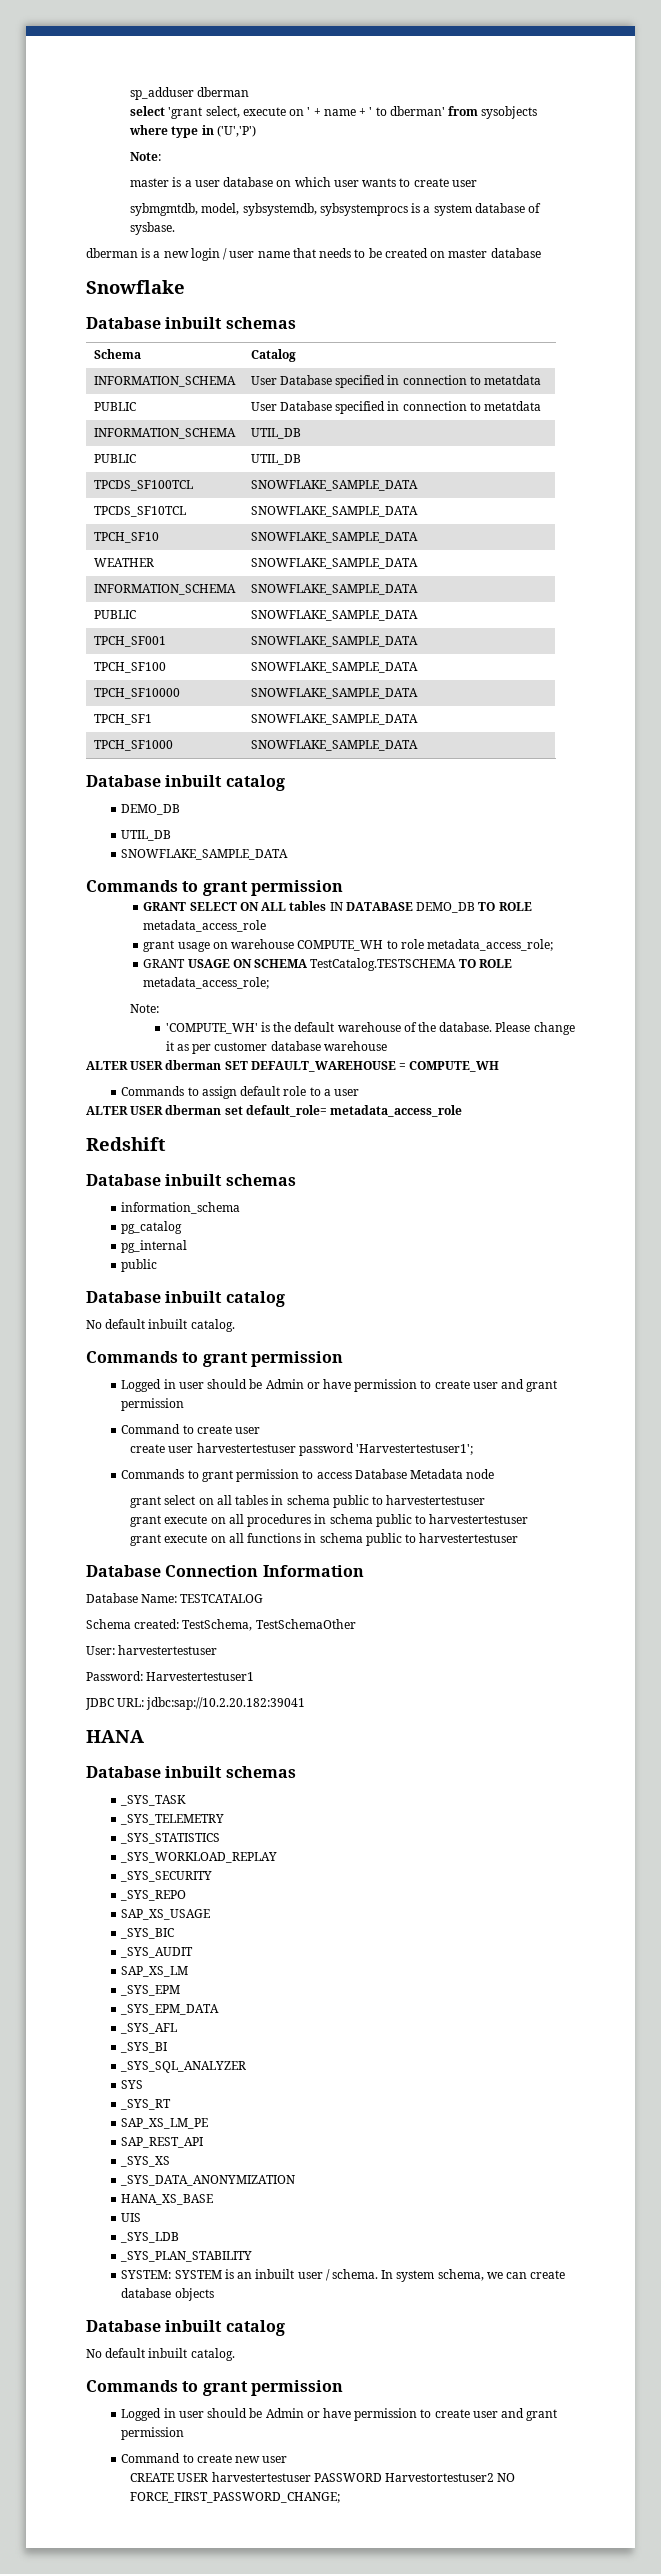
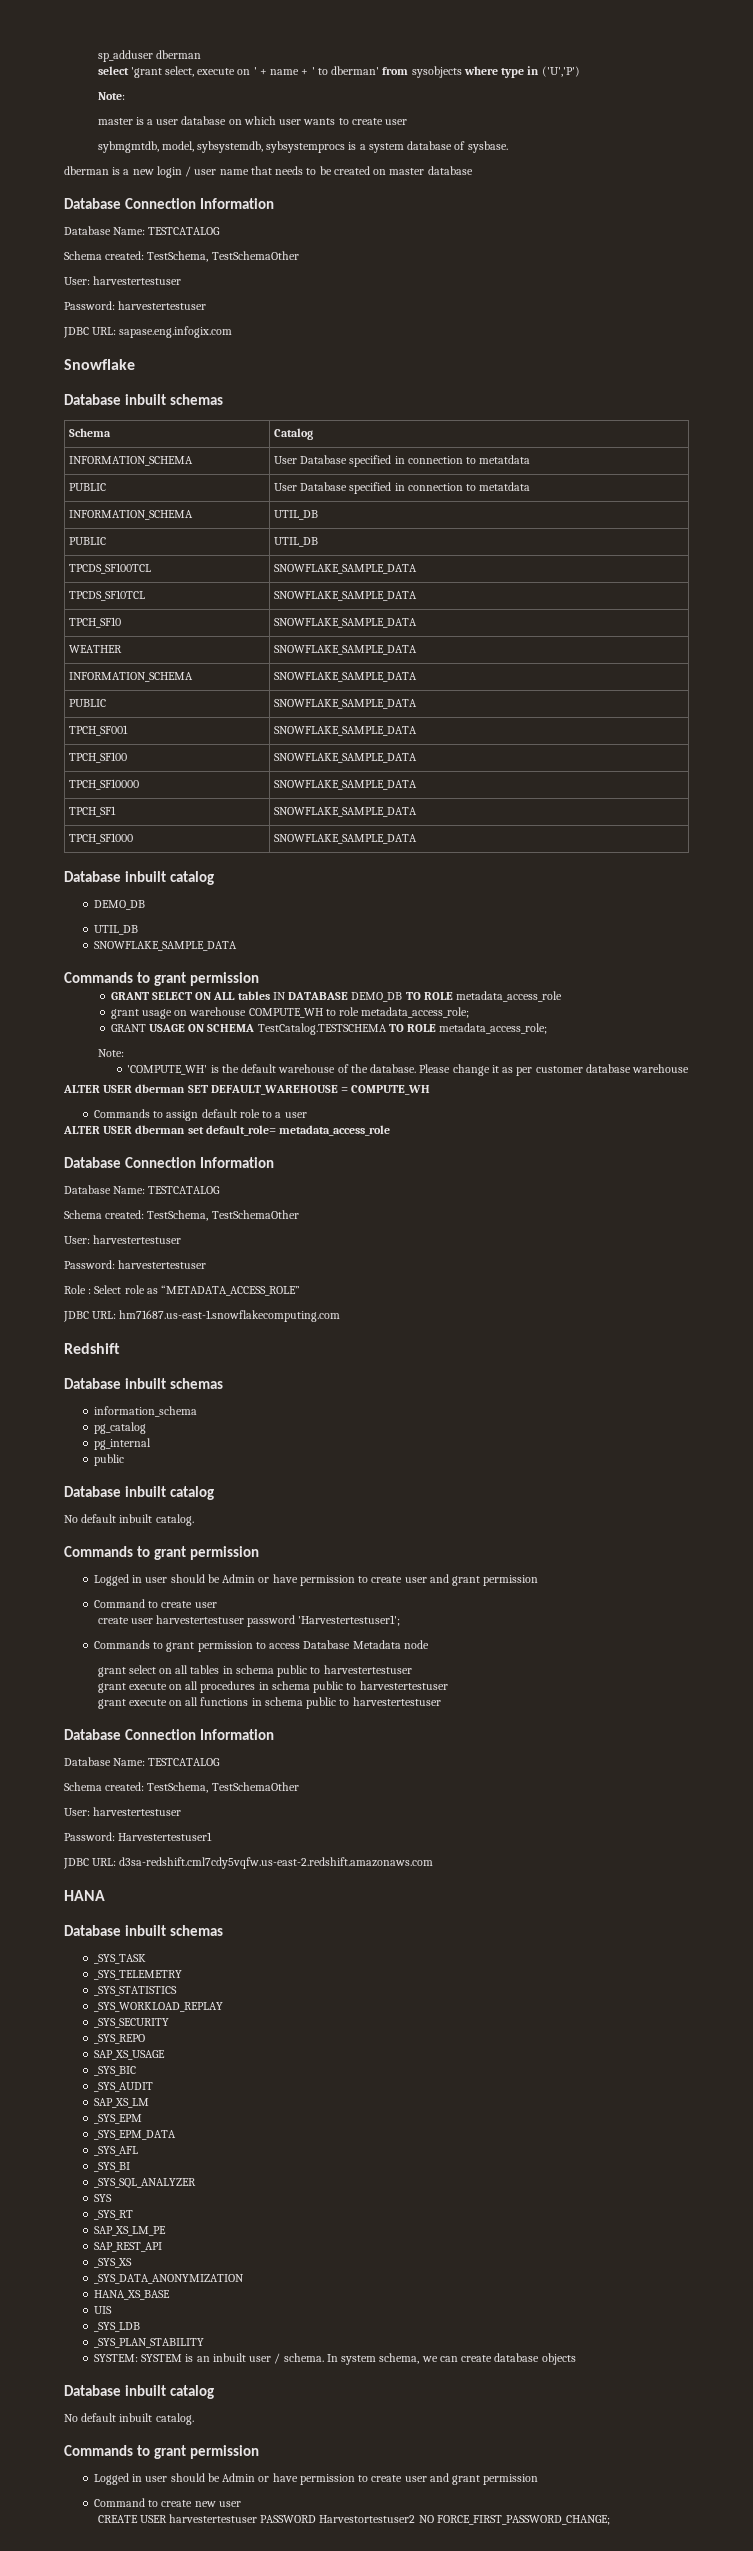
(541, 253) none -> [64,198,274,209] [64,226,221,235] [64,251,299,262] [64,276,182,285] [64,301,207,310] [63,326,233,338] // Database Connection Information // Database Name: TESTCATALOG // Schema created: TestSchema, TestSchemaOther // User: harvestertestuser // Password: harvestertestuser // JDBC URL: sapase.eng.infogix.com
(463, 1111) none -> [64,1157,274,1168] [64,1185,221,1194] [64,1210,299,1221] [64,1235,182,1244] [64,1260,207,1269] [64,1285,301,1296] [63,1310,341,1322] // Database Connection Information // Database Name: TESTCATALOG // Schema created: TestSchema, TestSchemaOther // User: harvestertestuser // Password: harvestertestuser // Role : Select role as “METADATA_ACCESS_ROLE” // JDBC URL: hm71687.us-east-1.snowflakecomputing.com
[146,1697,306,1710] jdbc:sap://10.2.20.182:39041 -> [119,1857,434,1869] d3sa-redshift.cml7cdy5vqfw.us-east-2.redshift.amazonaws.com

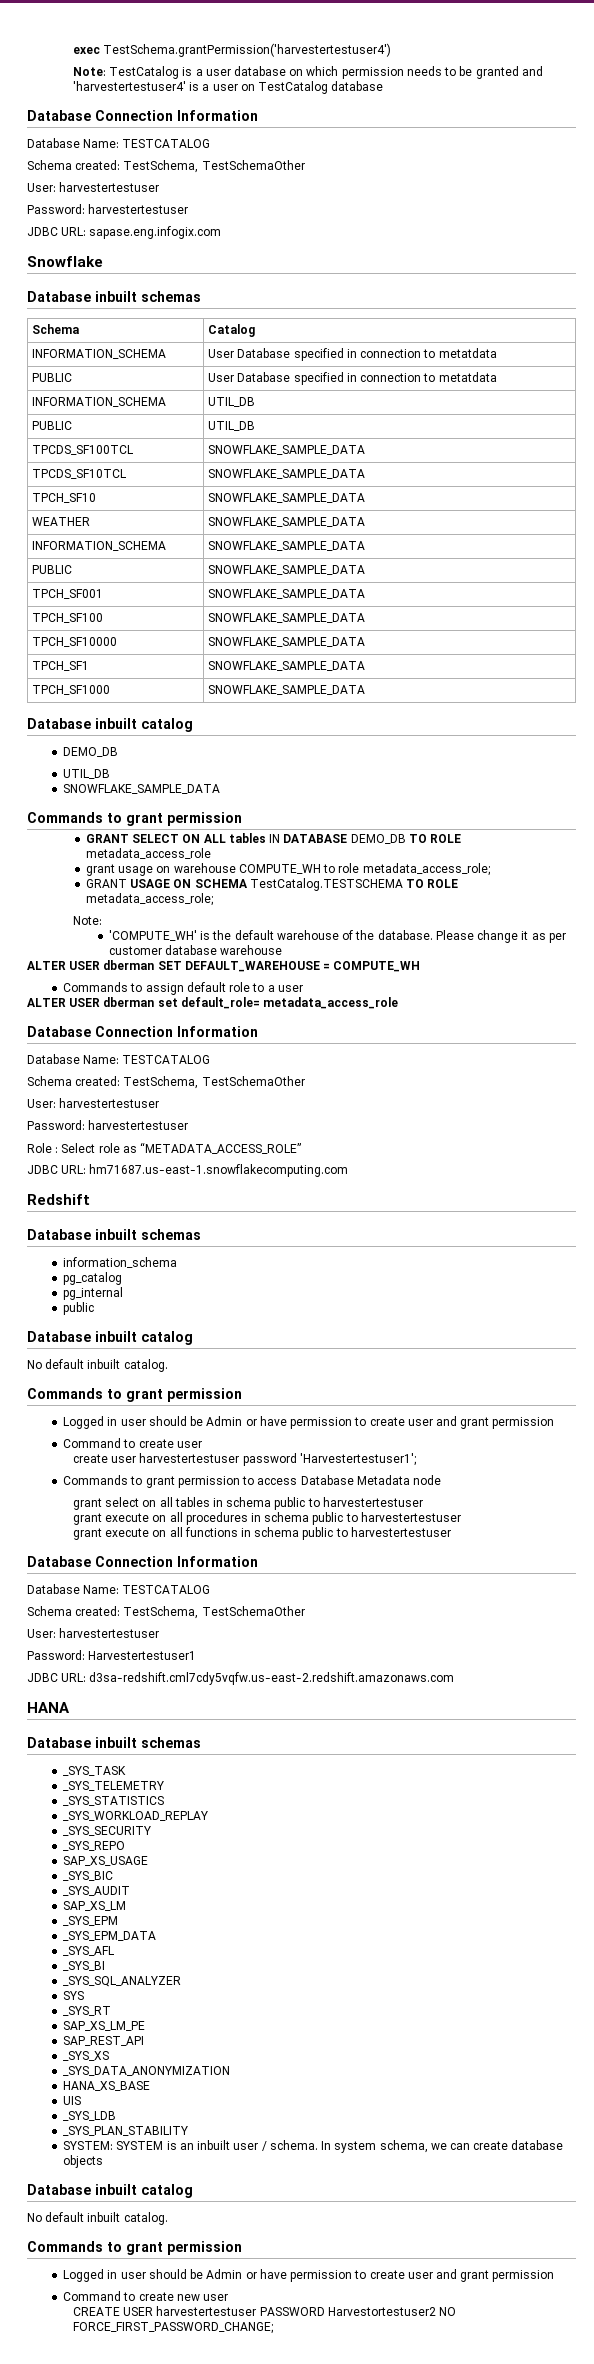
[97,50,201,62] [97,66,580,78] [97,92,125,100] [97,118,133,125] sp_adduser dberman // select 'grant select, execute on ' + name + ' to dberman' from sysobjects where type in ('U','P') // Note: // master -> [72,43,392,57] [72,66,180,79] exec TestSchema.grantPermission('harvestertestuser4') // Note: TestCatalog
[279,118,408,125] [97,141,508,153] [64,166,425,178] user wants to create user // sybmgmtdb, model, sybsystemdb, sybsystemprocs is a system database of sysbase. // dberman is a new login / user name that needs to be created on master -> [341,66,543,79] [72,81,329,94] permission needs to be granted and 'harvestertestuser4' is a user on TestCatalog

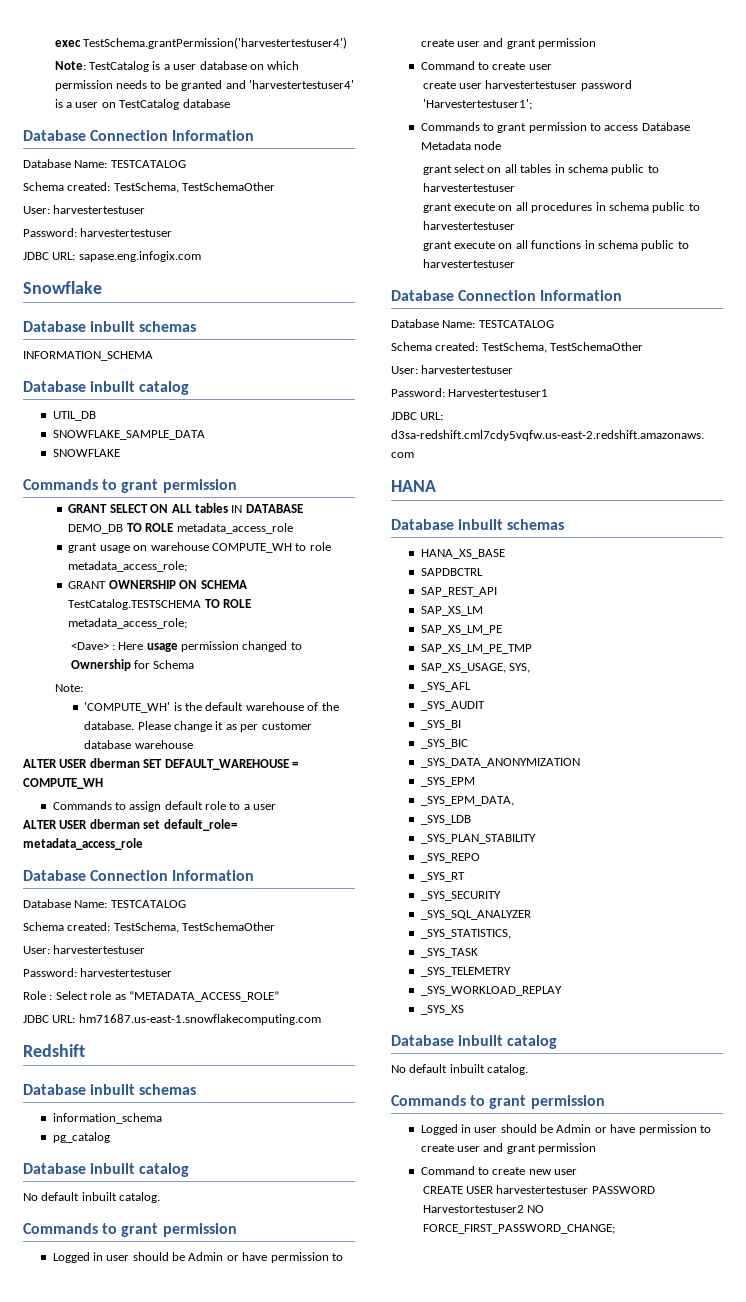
[32,324,80,334] [208,324,256,337] [32,349,167,359] [208,348,497,361] [32,373,73,382] [208,372,497,385] [32,397,167,407] [208,397,256,407] [32,421,73,430] [208,421,256,431] [32,445,134,455] [208,445,366,455] [32,469,127,479] [208,469,366,479] [32,493,97,503] [208,493,366,503] [32,517,91,526] [208,517,366,527] [32,541,167,551] [208,541,366,551] [32,565,73,574] [208,565,366,575] [32,589,104,599] [208,589,366,599] [32,613,104,623] [208,613,366,623] [32,637,118,647] [208,637,366,647] [32,661,90,671] [208,661,366,671] [32,685,111,695] [208,685,366,695] [27,718,193,732] [63,747,119,757] // Schema | Catalog // INFORMATION_SCHEMA | User Database specified in connection to metatdata // PUBLIC | User Database specified in connection to metatdata // INFORMATION_SCHEMA | UTIL_DB // PUBLIC | UTIL_DB // TPCDS_SF100TCL | SNOWFLAKE_SAMPLE_DATA // TPCDS_SF10TCL | SNOWFLAKE_SAMPLE_DATA // TPCH_SF10 | SNOWFLAKE_SAMPLE_DATA // WEATHER | SNOWFLAKE_SAMPLE_DATA // INFORMATION_SCHEMA | SNOWFLAKE_SAMPLE_DATA // PUBLIC | SNOWFLAKE_SAMPLE_DATA // TPCH_SF001 | SNOWFLAKE_SAMPLE_DATA // TPCH_SF100 | SNOWFLAKE_SAMPLE_DATA // TPCH_SF10000 | SNOWFLAKE_SAMPLE_DATA // TPCH_SF1 | SNOWFLAKE_SAMPLE_DATA // TPCH_SF1000 | SNOWFLAKE_SAMPLE_DATA // Database inbuilt catalog // DEMO_DB -> [23,351,153,361] [23,381,190,395] // INFORMATION_SCHEMA // Database inbuilt catalog
(221, 789) none -> [52,449,120,457] // SNOWFLAKE
[130,879,171,888] USAGE -> [108,580,176,589] OWNERSHIP
(214, 899) none -> [70,641,302,652] [70,659,195,671] // <Dave> : Here usage permission changed to Ownership for Schema
[63,1287,124,1300] [63,1302,95,1315] // pg_internal // public -> (110, 1137) none
[63,1766,127,1776] [63,1781,165,1791] [63,1796,165,1806] [63,1811,209,1821] [63,1826,152,1836] [63,1841,126,1851] [63,1856,149,1866] _SYS_TASK // _SYS_TELEMETRY // _SYS_STATISTICS // _SYS_WORKLOAD_REPLAY // _SYS_SECURITY // _SYS_REPO // SAP_XS_USAGE -> [420,549,505,559] [420,568,483,576] [420,587,497,597] [420,606,483,616] [420,625,502,635] [420,644,532,654] [420,663,530,673] [420,682,471,692] [420,701,485,711] [420,720,461,730] HANA_XS_BASE // SAPDBCTRL // SAP_REST_API // SAP_XS_LM // SAP_XS_LM_PE // SAP_XS_LM_PE_TMP // SAP_XS_USAGE, SYS, // _SYS_AFL // _SYS_AUDIT // _SYS_BI
[63,1886,131,1896] [63,1901,127,1911] _SYS_AUDIT // SAP_XS_LM -> [420,758,580,768] _SYS_DATA_ANONYMIZATION
[63,1931,157,1941] [63,1946,115,1956] [63,1961,106,1971] [63,1976,182,1987] [63,1991,85,2000] [63,2006,112,2016] [63,2021,146,2031] [63,2036,145,2046] [63,2051,110,2061] [63,2066,231,2076] [63,2081,151,2091] [63,2096,82,2105] [63,2111,117,2121] [63,2126,189,2136] [63,2140,564,2153] [63,2155,104,2168] _SYS_EPM_DATA // _SYS_AFL // _SYS_BI // _SYS_SQL_ANALYZER // SYS // _SYS_RT // SAP_XS_LM_PE // SAP_REST_API // _SYS_XS // _SYS_DATA_ANONYMIZATION // HANA_XS_BASE // UIS // _SYS_LDB // _SYS_PLAN_STABILITY // SYSTEM: SYSTEM is an inbuilt user / schema. In system schema, we can create database objects -> [420,796,514,806] [420,815,471,825] [420,834,536,844] [420,853,480,863] [420,872,465,882] [420,891,501,901] [420,910,531,920] [420,929,511,939] [420,948,478,958] [420,967,511,977] [420,986,562,996] [420,1005,464,1015] _SYS_EPM_DATA, // _SYS_LDB // _SYS_PLAN_STABILITY // _SYS_REPO // _SYS_RT // _SYS_SECURITY // _SYS_SQL_ANALYZER // _SYS_STATISTICS, // _SYS_TASK // _SYS_TELEMETRY // _SYS_WORKLOAD_REPLAY // _SYS_XS

